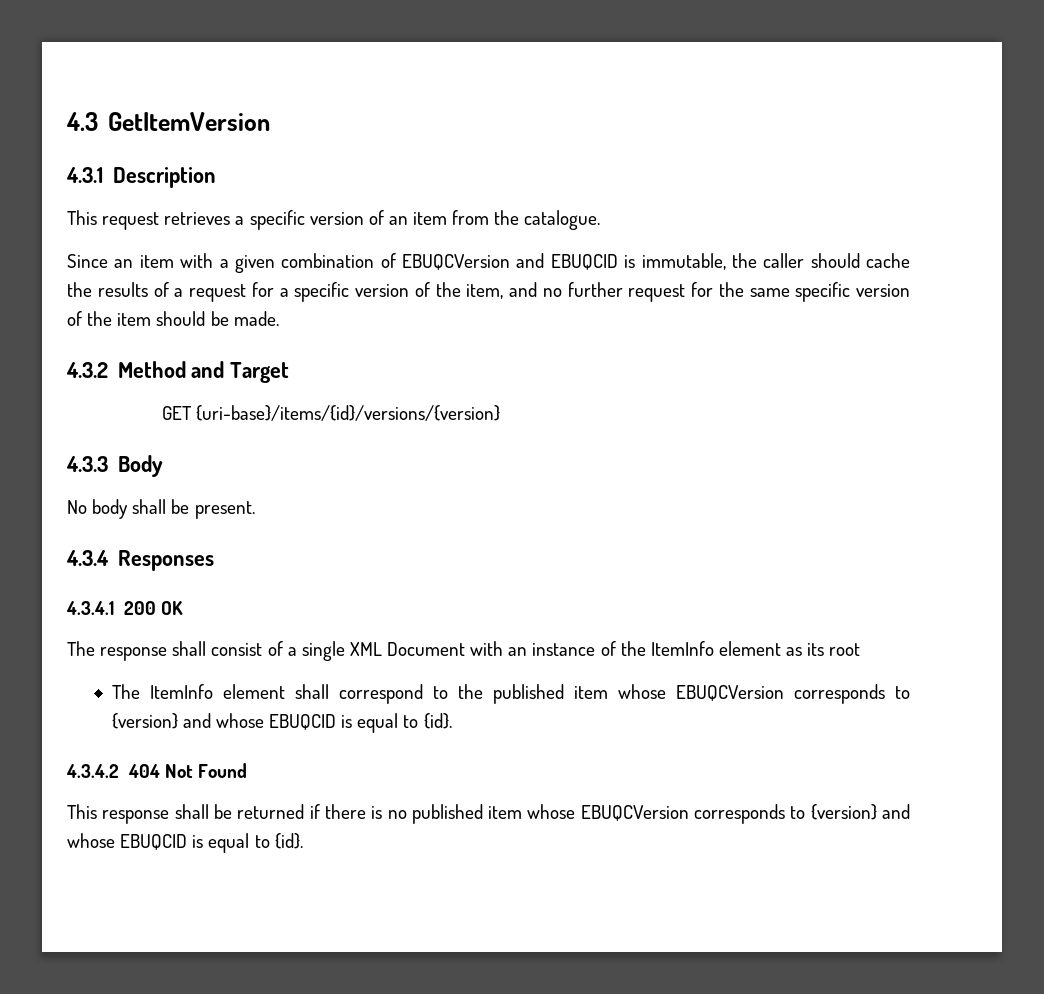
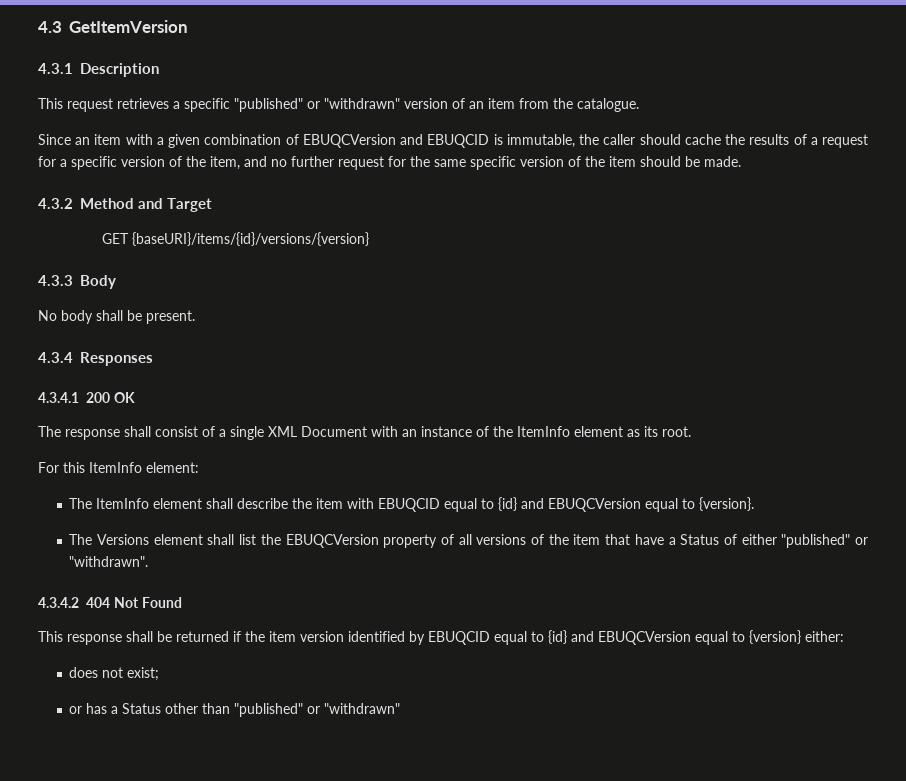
(305, 220) none -> [234,98,400,112] "published" or "withdrawn"
[196,405,501,421] {uri-base}/items/{id}/versions/{version} -> [131,232,369,246] {baseURI}/items/{id}/versions/{version}
[829,643,861,656] root -> [662,426,691,437] [38,462,199,473] root. // For this ItemInfo element:
[338,684,911,704] [111,713,452,733] correspond to the published item whose EBUQCVersion corresponds to {version} and whose EBUQCID is equal to {id}. -> [237,497,755,512] [69,534,869,548] [69,556,149,567] describe the item with EBUQCID equal to {id} and EBUQCVersion equal to {version}. // The Versions element shall list the EBUQCVersion property of all versions of the item that have a Status of either "published" or "withdrawn".
[324,804,910,824] [67,833,303,853] there is no published item whose EBUQCVersion corresponds to {version} and whose EBUQCID is equal to {id}. -> [245,630,844,645] [69,667,160,681] [69,703,401,717] the item version identified by EBUQCID equal to {id} and EBUQCVersion equal to {version} either: // does not exist; // or has a Status other than "published" or "withdrawn"

